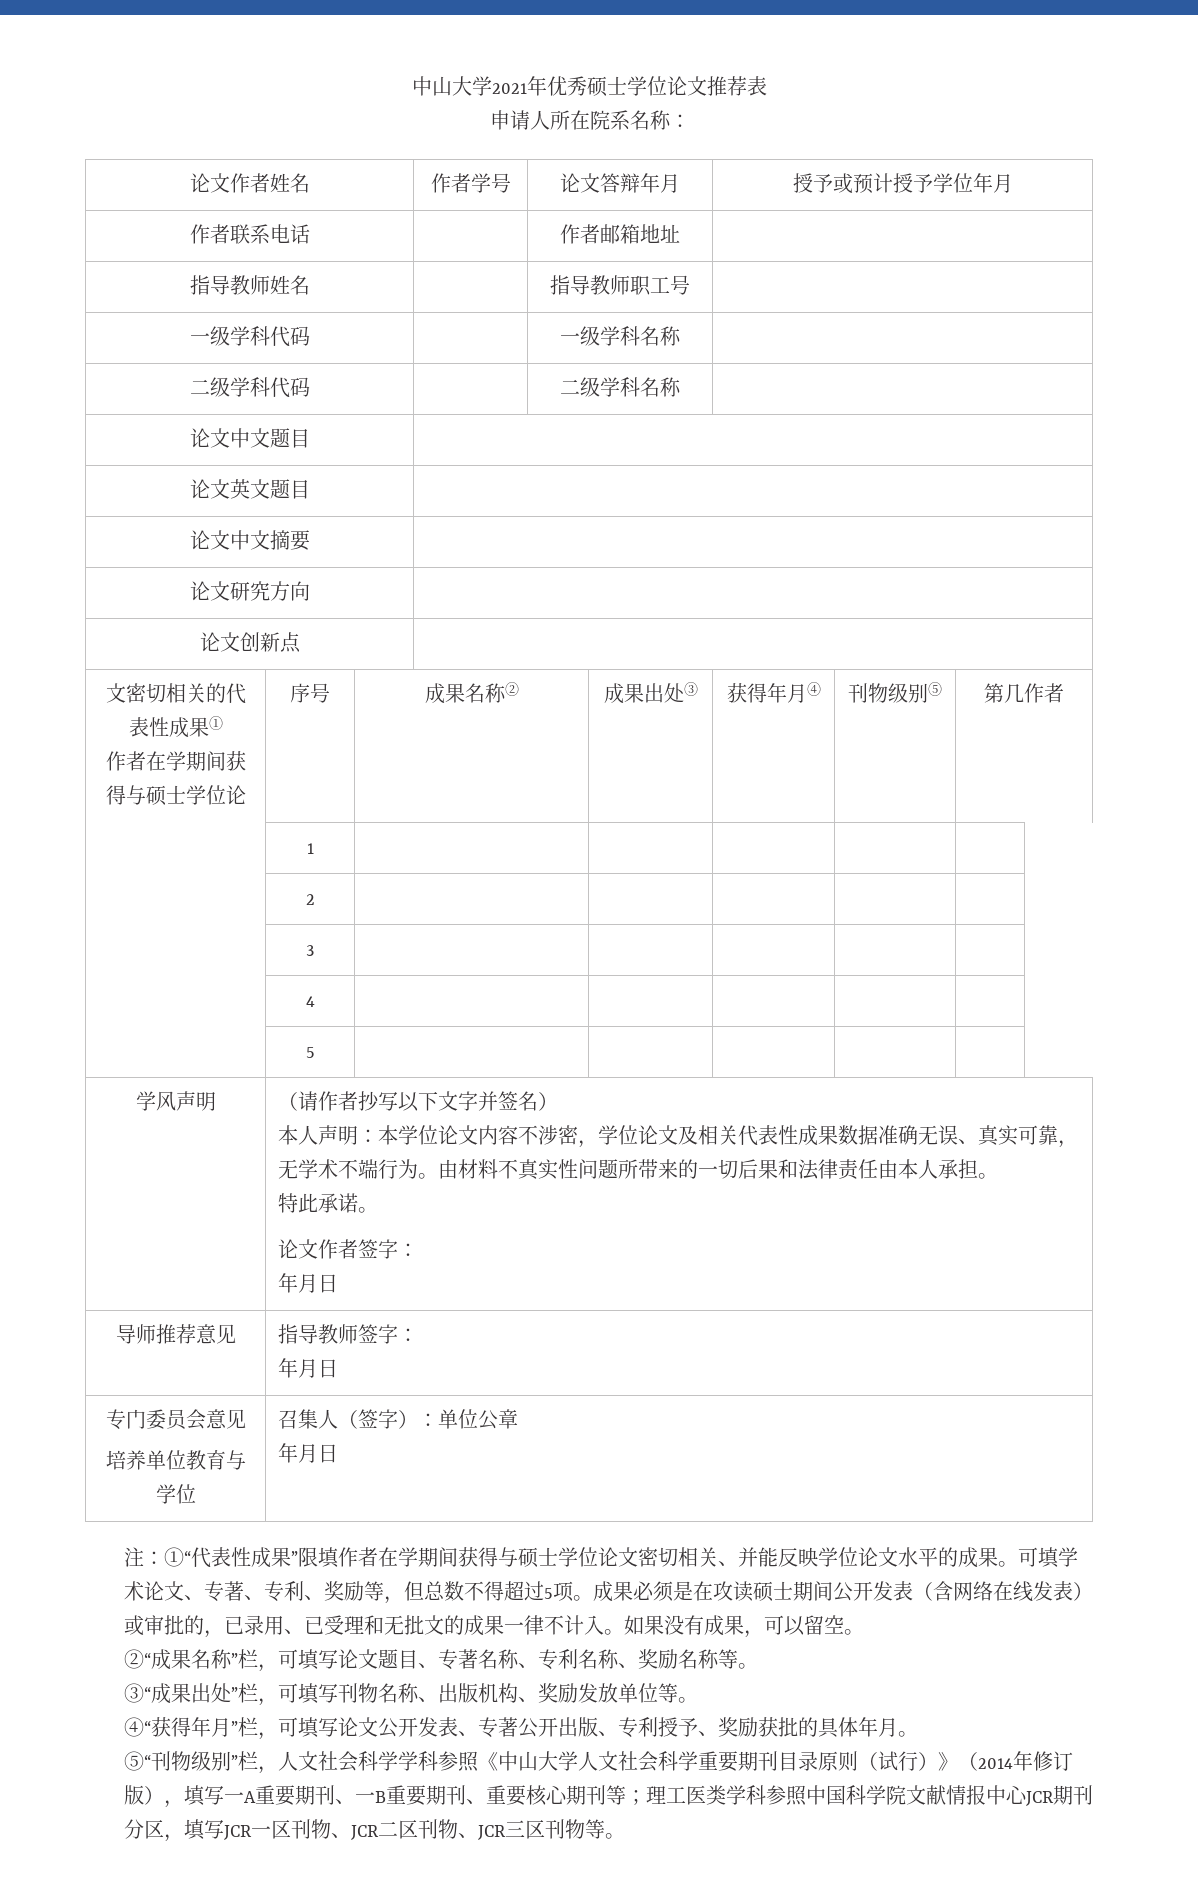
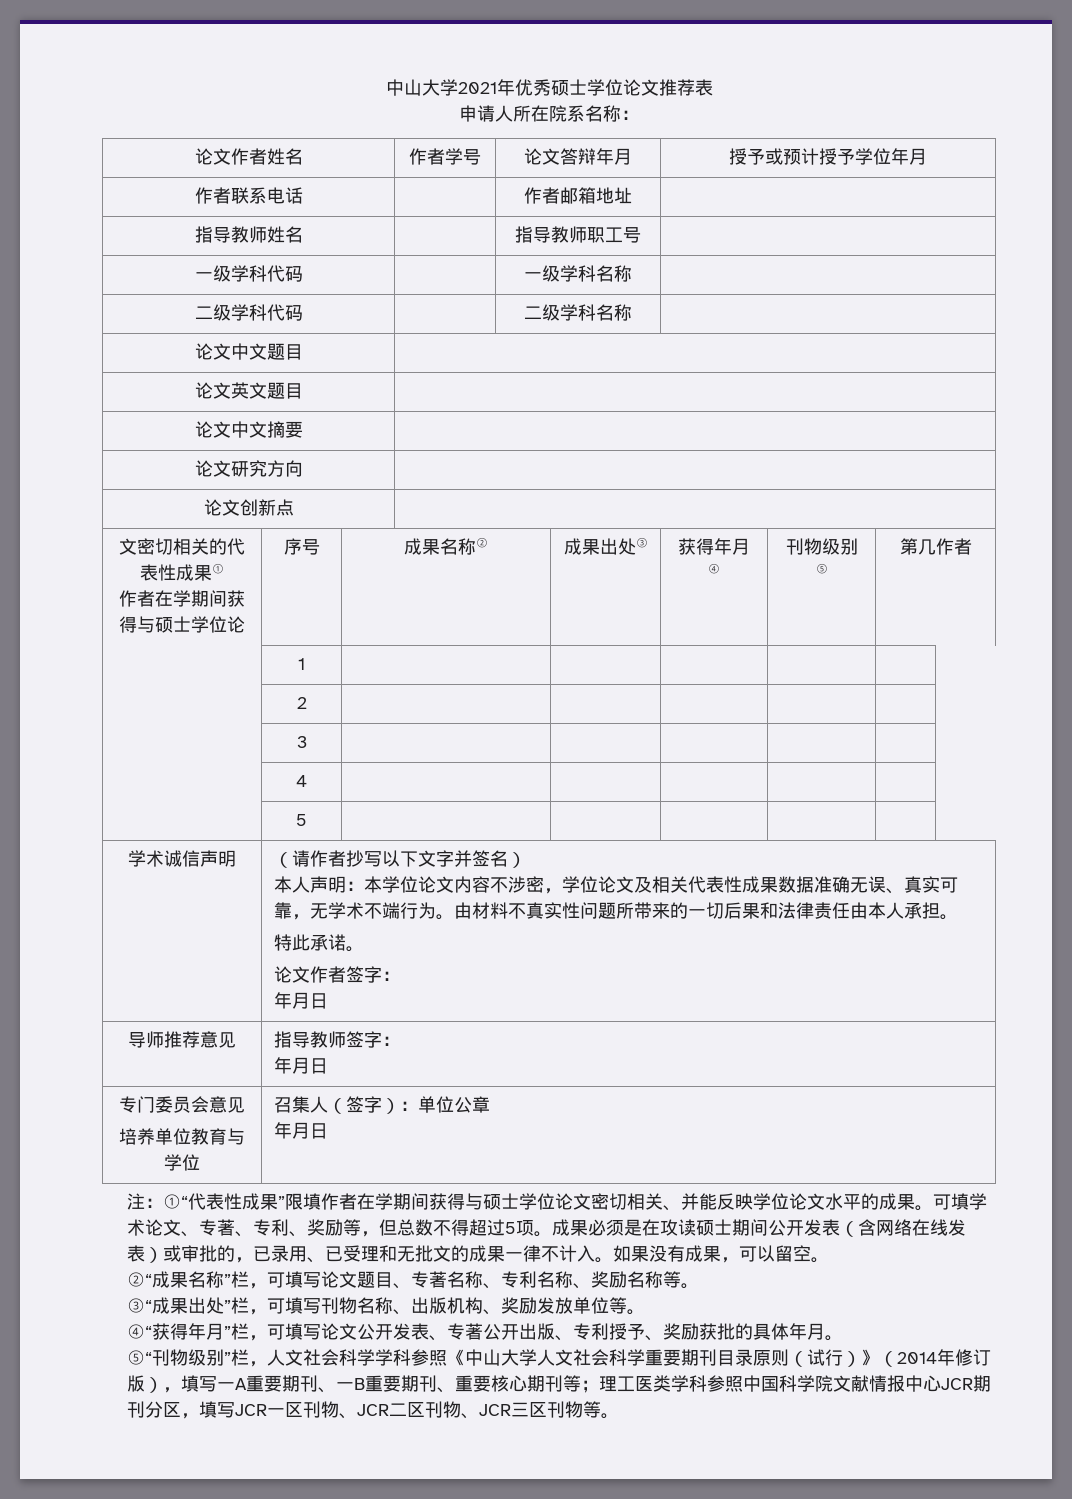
[155,1091,176,1111] 风 -> [146,850,200,867] 术诚信

